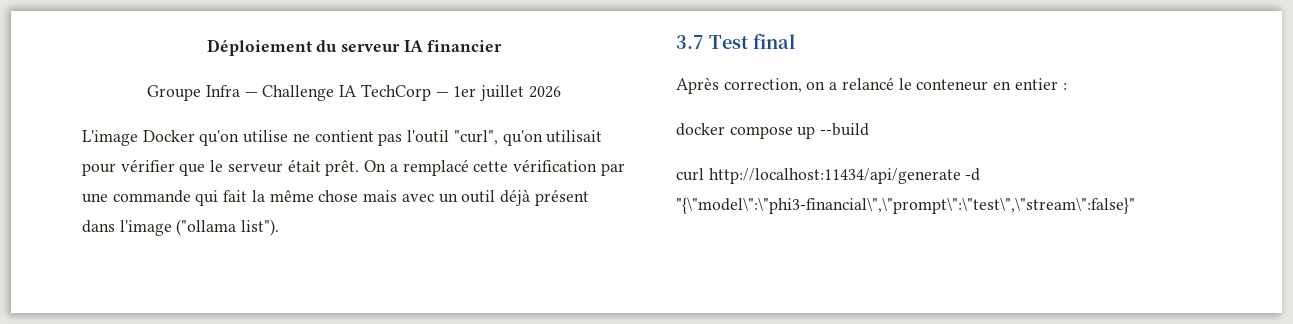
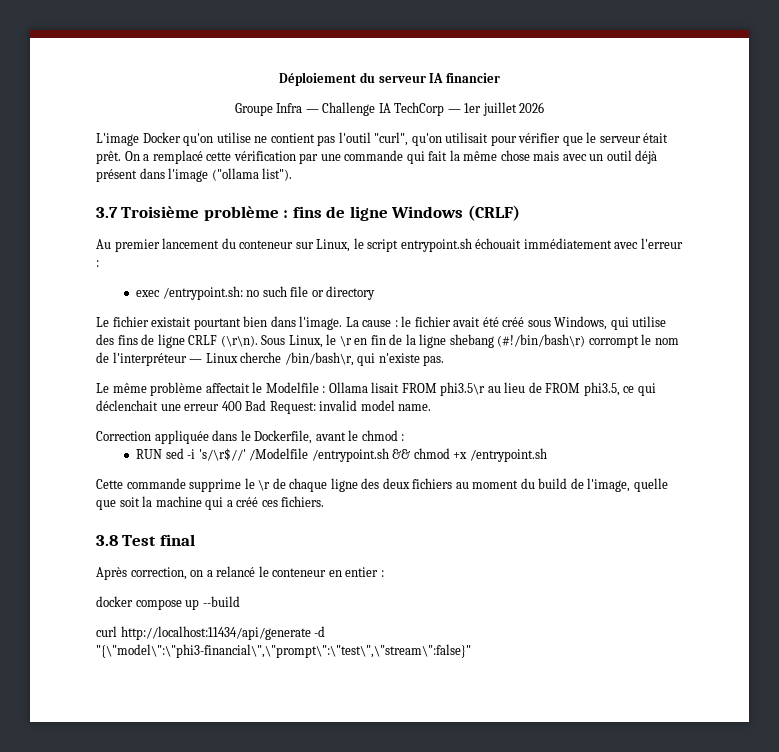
(704, 42) none -> [121,205,520,221] [96,238,683,252] [96,260,99,267] [136,286,376,300] [96,316,667,330] [96,334,679,348] [96,352,445,366] [96,382,656,396] [96,400,432,414] [96,430,405,444] [136,448,547,462] [96,478,668,492] [96,496,325,510] [96,535,118,546] Troisième problème : fins de ligne Windows (CRLF) // Au premier lancement du conteneur sur Linux, le script entrypoint.sh échouait immédiatement avec l'erreur : // exec /entrypoint.sh: no such file or directory // Le fichier existait pourtant bien dans l'image. La cause : le fichier avait été créé sous Windows, qui utilise des fins de ligne CRLF (\r\n). Sous Linux, le \r en fin de la ligne shebang (#!/bin/bash\r) corrompt le nom de l'interpréteur — Linux cherche /bin/bash\r, qui n'existe pas. // Le même problème affectait le Modelfile : Ollama lisait FROM phi3.5\r au lieu de FROM phi3.5, ce qui déclenchait une erreur 400 Bad Request: invalid model name. // Correction appliquée dans le Dockerfile, avant le chmod : // RUN sed -i 's/\r$//' /Modelfile /entrypoint.sh && chmod +x /entrypoint.sh // Cette commande supprime le \r de chaque ligne des deux fichiers au moment du build de l'image, quelle que soit la machine qui a créé ces fichiers. // 3.8

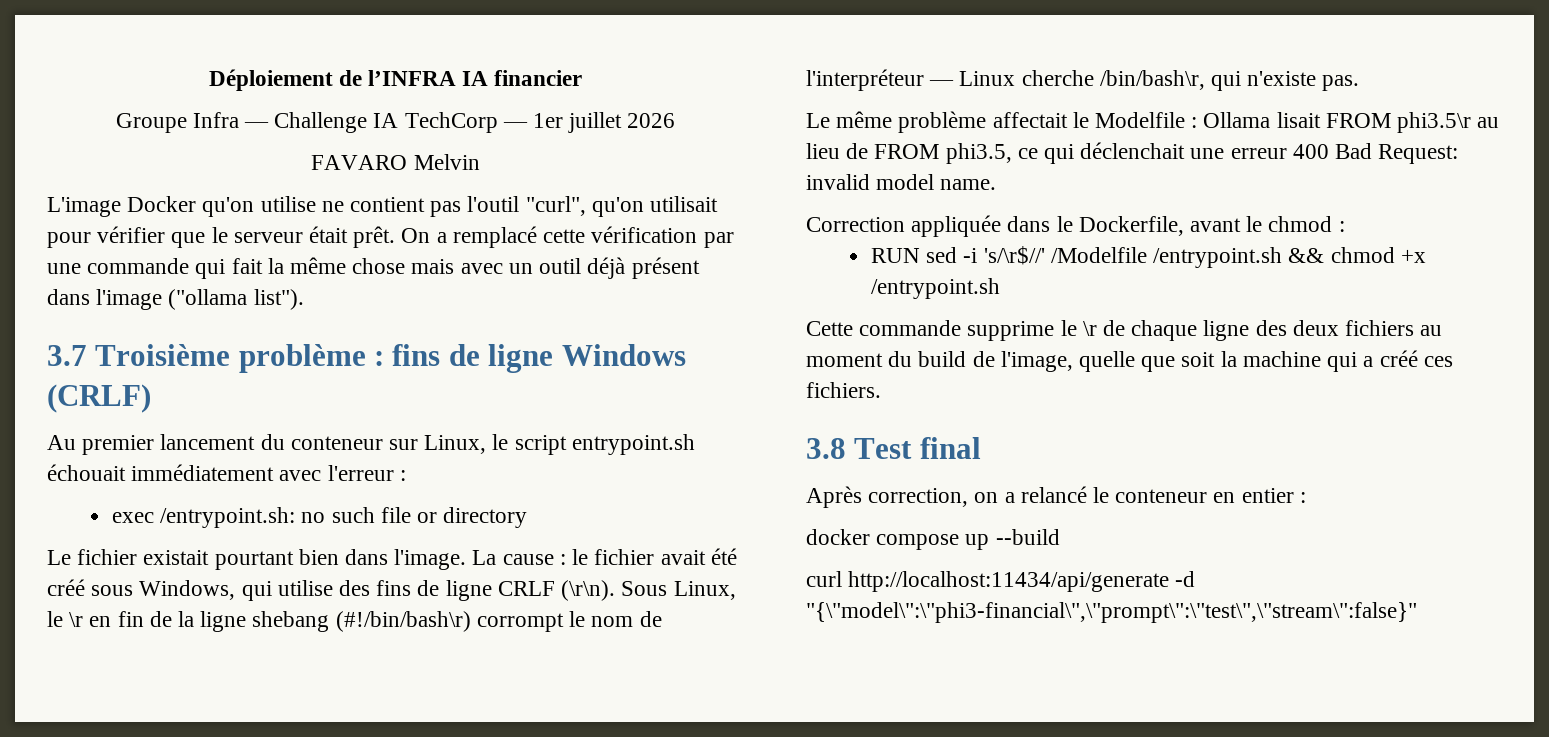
[359,72,426,83] du serveur -> [338,70,456,86] de l’INFRA
(545, 107) none -> [311,154,480,170] // FAVARO Melvin

